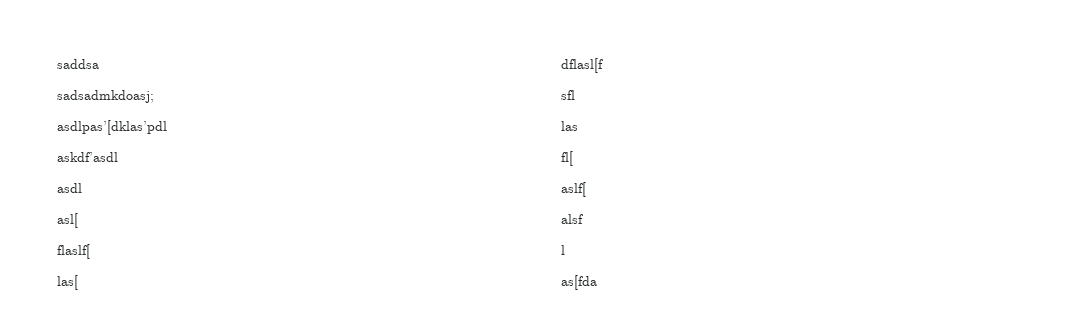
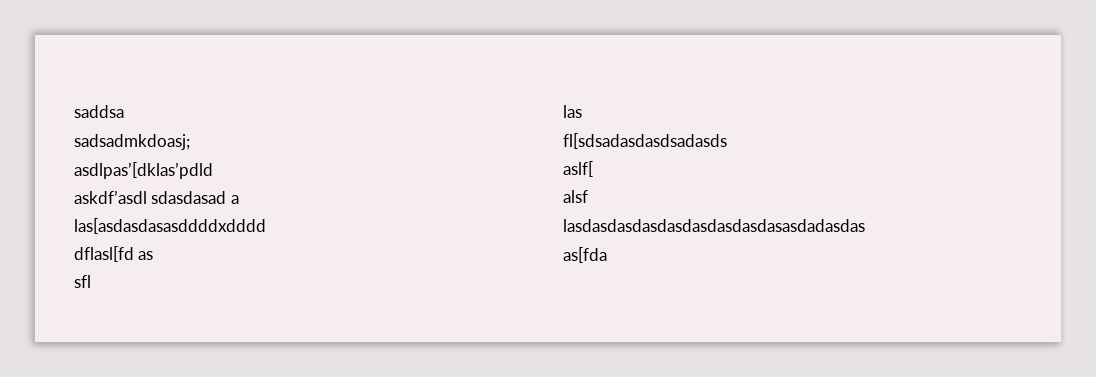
[57,120,167,135] asdlpas’[dklas’pdl -> [74,162,213,179] asdlpas’[dklas’pdld
[57,183,82,193] [57,213,78,228] [57,244,90,259] [57,275,78,290] [561,58,603,73] // asdl // asl[ // flaslf[ // las[ // dflasl[f -> [151,191,239,204] [74,218,266,234] [74,246,154,262] sdasdasad a // las[asdasdasasddddxdddd // dflasl[fd as
[561,151,573,166] fl[ -> [563,133,727,149] fl[sdsadasdasdsadasds
[561,245,565,255] l -> [563,219,865,232] lasdasdasdasdasdasdasdasdasasdadasdas

